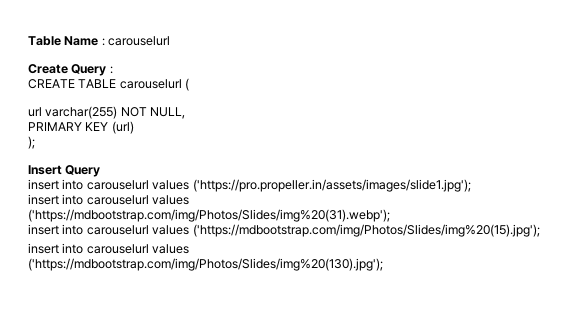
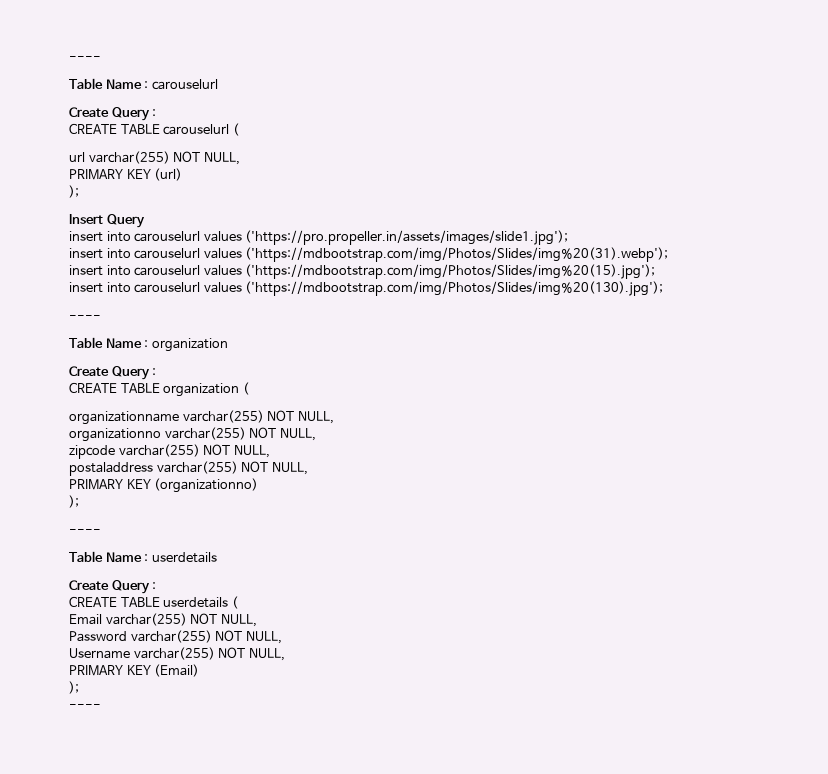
(28, 41) none -> [69,56,101,61] ---- //
(383, 264) none -> [69,315,101,320] [69,337,228,352] [69,366,157,380] [69,382,249,397] [69,410,334,425] [69,427,316,442] [69,444,270,459] [69,461,308,476] [69,478,259,493] [69,495,79,508] [69,529,101,534] [69,551,217,563] [69,580,157,594] [69,596,238,609] [69,613,257,627] [69,630,282,644] [69,647,285,661] [69,664,200,677] [69,681,79,694] [69,704,101,709] // ---- // Table Name : organization // Create Query : // CREATE TABLE organization ( // organizationname varchar(255) NOT NULL, // organizationno varchar(255) NOT NULL, // zipcode varchar(255) NOT NULL, // postaladdress varchar(255) NOT NULL, // PRIMARY KEY (organizationno) // ); // ---- // Table Name : userdetails // Create Query : // CREATE TABLE userdetails ( // Email varchar(255) NOT NULL, // Password varchar(255) NOT NULL, // Username varchar(255) NOT NULL, // PRIMARY KEY (Email) // ); // ----

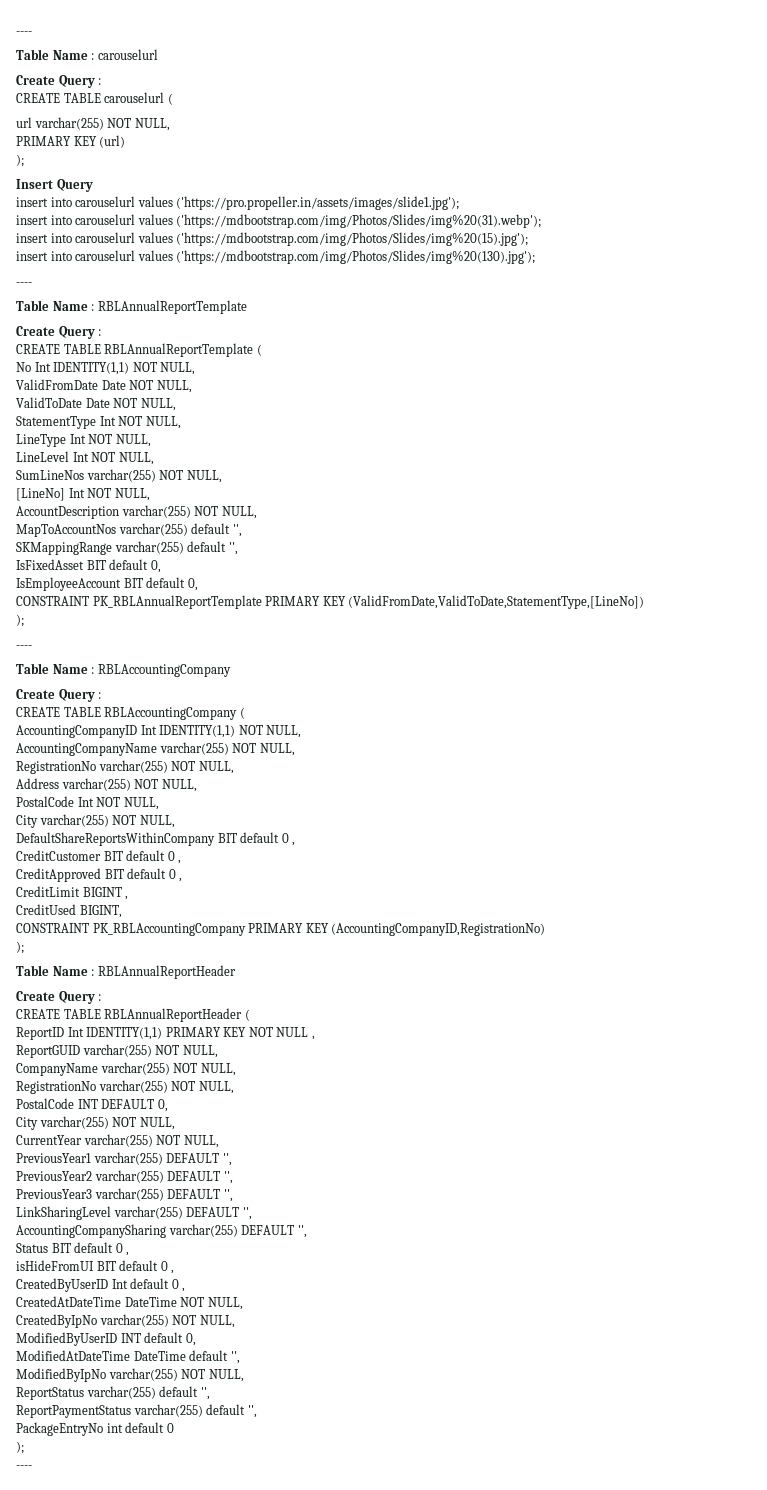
[151,338,228,352] [69,366,157,380] [69,382,249,397] [69,410,334,425] [69,427,316,442] [69,444,270,459] [69,461,308,476] [69,478,259,493] organization // Create Query : // CREATE TABLE organization ( // organizationname varchar(255) NOT NULL, // organizationno varchar(255) NOT NULL, // zipcode varchar(255) NOT NULL, // postaladdress varchar(255) NOT NULL, // PRIMARY KEY (organizationno) -> [97,300,247,314] [16,326,102,339] [16,343,262,357] [16,362,196,375] [16,379,192,393] [16,397,176,411] [16,416,181,429] [16,434,151,447] [16,451,154,465] [16,469,222,483] [16,488,150,501] [16,505,257,519] [16,523,242,537] [16,541,238,555] [16,559,161,573] [16,577,198,591] [16,595,645,609] RBLAnnualReportTemplate // Create Query : // CREATE TABLE RBLAnnualReportTemplate ( // No Int IDENTITY(1,1) NOT NULL, // ValidFromDate Date NOT NULL, // ValidToDate Date NOT NULL, // StatementType Int NOT NULL, // LineType Int NOT NULL, // LineLevel Int NOT NULL, // SumLineNos varchar(255) NOT NULL, // [LineNo] Int NOT NULL, // AccountDescription varchar(255) NOT NULL, // MapToAccountNos varchar(255) default '', // SKMappingRange varchar(255) default '', // IsFixedAsset BIT default 0, // IsEmployeeAccount BIT default 0, // CONSTRAINT PK_RBLAnnualReportTemplate PRIMARY KEY (ValidFromDate,ValidToDate,StatementType,[LineNo])
[151,552,217,563] [69,580,157,594] [69,596,238,609] [69,613,257,627] [69,630,282,644] [69,647,285,661] [69,664,200,677] userdetails // Create Query : // CREATE TABLE userdetails ( // Email varchar(255) NOT NULL, // Password varchar(255) NOT NULL, // Username varchar(255) NOT NULL, // PRIMARY KEY (Email) -> [97,664,231,677] [16,689,102,702] [16,707,245,720] [16,725,302,738] [16,742,295,756] [16,760,234,774] [16,778,197,792] [16,796,159,810] [16,814,175,828] [16,832,296,846] [16,850,182,864] [16,868,183,882] [16,886,129,900] [16,904,122,918] [16,923,546,936] [16,941,24,954] [16,965,236,979] [16,991,102,1004] [16,1008,250,1022] [16,1027,315,1040] [16,1044,218,1058] [16,1062,236,1076] [16,1080,234,1094] [16,1098,168,1112] [16,1116,175,1130] [16,1134,219,1148] [16,1152,232,1166] [16,1170,233,1184] [16,1188,233,1202] [16,1206,252,1220] [16,1224,307,1238] [16,1242,130,1256] [16,1260,175,1274] [16,1278,186,1292] [16,1296,243,1310] [16,1314,235,1328] [16,1332,196,1346] [16,1350,240,1364] [16,1368,244,1382] [16,1386,210,1400] [16,1404,257,1418] [16,1422,174,1436] RBLAccountingCompany // Create Query : // CREATE TABLE RBLAccountingCompany ( // AccountingCompanyID Int IDENTITY(1,1) NOT NULL, // AccountingCompanyName varchar(255) NOT NULL, // RegistrationNo varchar(255) NOT NULL, // Address varchar(255) NOT NULL, // PostalCode Int NOT NULL, // City varchar(255) NOT NULL, // DefaultShareReportsWithinCompany BIT default 0 , // CreditCustomer BIT default 0 , // CreditApproved BIT default 0 , // CreditLimit BIGINT , // CreditUsed BIGINT, // CONSTRAINT PK_RBLAccountingCompany PRIMARY KEY (AccountingCompanyID,RegistrationNo) // ); // Table Name : RBLAnnualReportHeader // Create Query : // CREATE TABLE RBLAnnualReportHeader ( // ReportID Int IDENTITY(1,1) PRIMARY KEY NOT NULL , // ReportGUID varchar(255) NOT NULL, // CompanyName varchar(255) NOT NULL, // RegistrationNo varchar(255) NOT NULL, // PostalCode INT DEFAULT 0, // City varchar(255) NOT NULL, // CurrentYear varchar(255) NOT NULL, // PreviousYear1 varchar(255) DEFAULT '', // PreviousYear2 varchar(255) DEFAULT '', // PreviousYear3 varchar(255) DEFAULT '', // LinkSharingLevel varchar(255) DEFAULT '', // AccountingCompanySharing varchar(255) DEFAULT '', // Status BIT default 0 , // isHideFromUI BIT default 0 , // CreatedByUserID Int default 0 , // CreatedAtDateTime DateTime NOT NULL, // CreatedByIpNo varchar(255) NOT NULL, // ModifiedByUserID INT default 0, // ModifiedAtDateTime DateTime default '', // ModifiedByIpNo varchar(255) NOT NULL, // ReportStatus varchar(255) default '', // ReportPaymentStatus varchar(255) default '', // PackageEntryNo int default 0

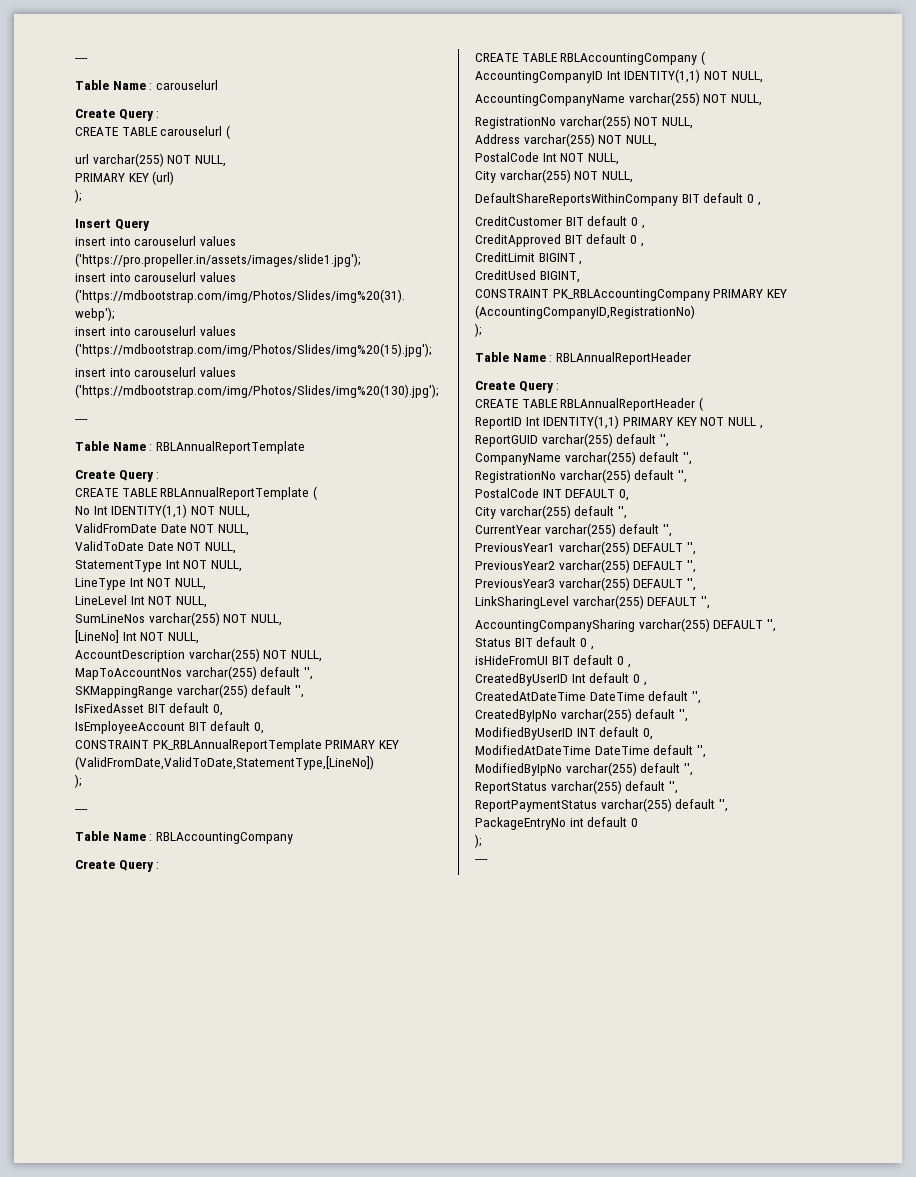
[155,1045,218,1058] NOT NULL, -> [616,434,669,447] default '',
[173,1063,236,1076] [16,1080,234,1094] NOT NULL, // RegistrationNo varchar(255) NOT NULL, -> [639,452,692,465] [475,469,687,483] default '', // RegistrationNo varchar(255) default '',
[112,1117,175,1130] NOT NULL, -> [574,506,627,519] default '',
[156,1135,219,1148] NOT NULL, -> [619,524,672,537] default '',
[180,1297,243,1310] NOT NULL, -> [648,691,701,704] default '',
[172,1315,235,1328] NOT NULL, -> [635,709,688,722] default '',
[181,1369,244,1382] NOT NULL, -> [640,763,693,776] default '',

